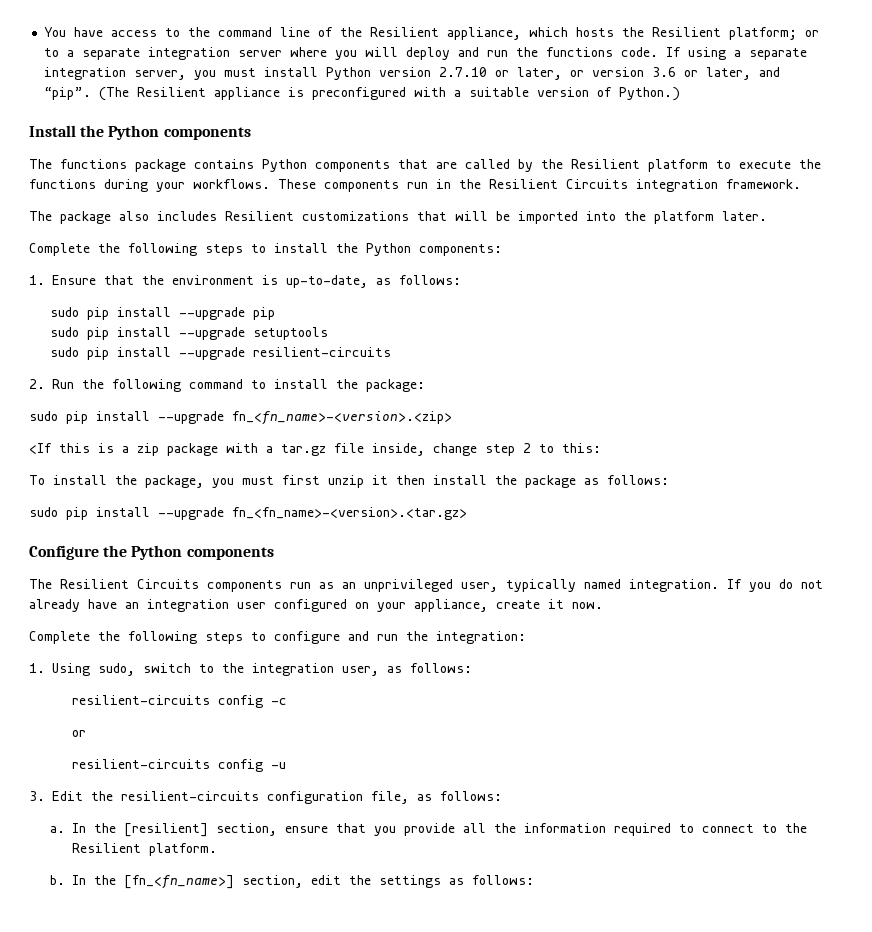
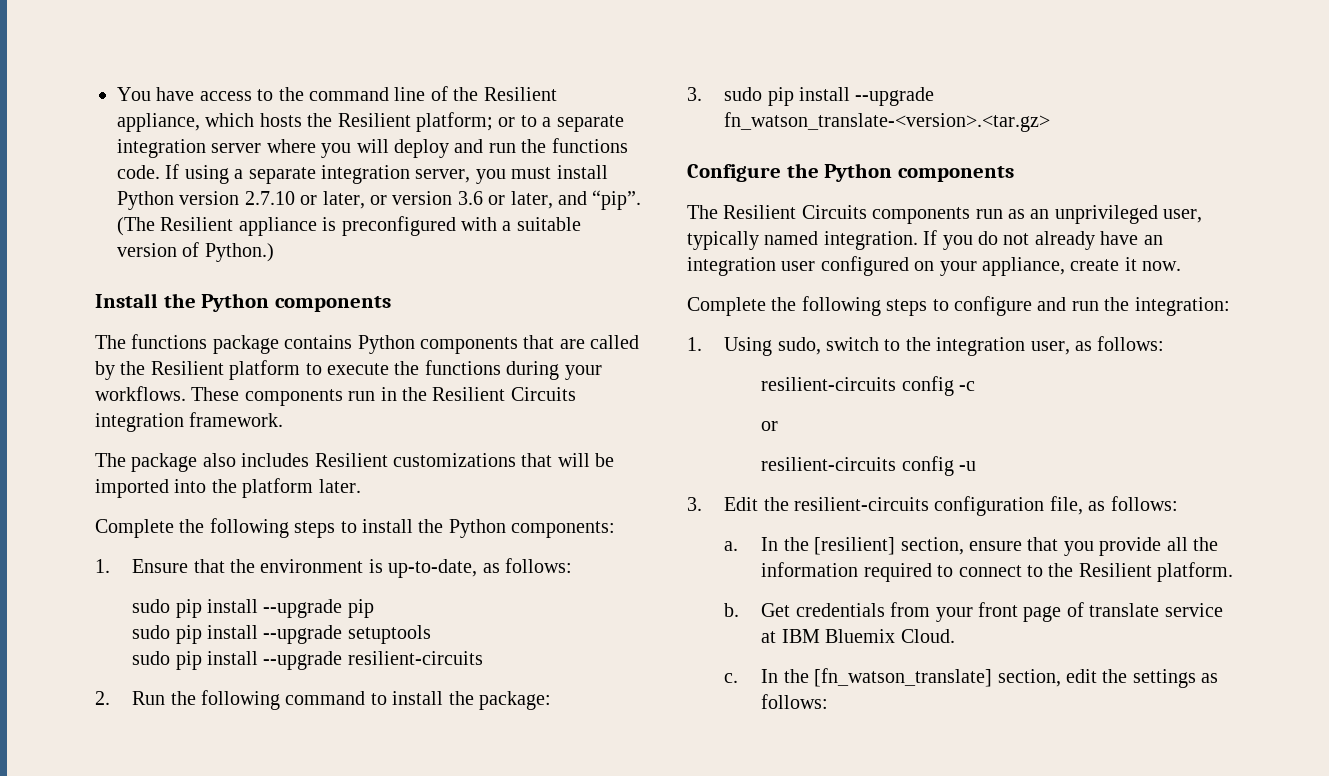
[29,411,452,425] [29,443,601,456] [29,475,669,488] [29,507,467,520] sudo pip install --upgrade fn_<fn_name>-<version>.<zip> // <If this is a zip package with a tar.gz file inside, change step 2 to this: // To install the package, you must first unzip it then install the package as follows: // sudo pip install --upgrade fn_<fn_name>-<version>.<tar.gz> -> [687,87,935,106] [724,112,1051,132] 3. sudo pip install --upgrade fn_watson_translate-<version>.<tar.gz>
[72,875,235,889] In the [fn_<fn_name>] -> [761,602,1223,622] [761,629,955,643] [724,668,993,687] Get credentials from your front page of translate service at IBM Bluemix Cloud. // c. In the [fn_watson_translate]

